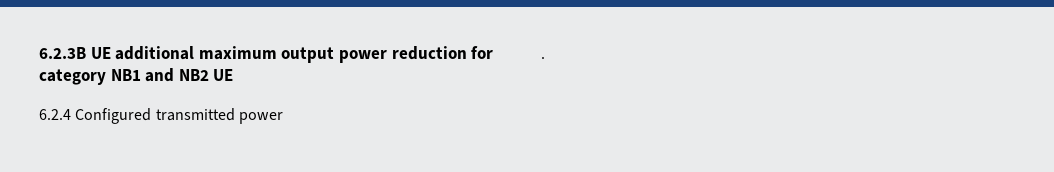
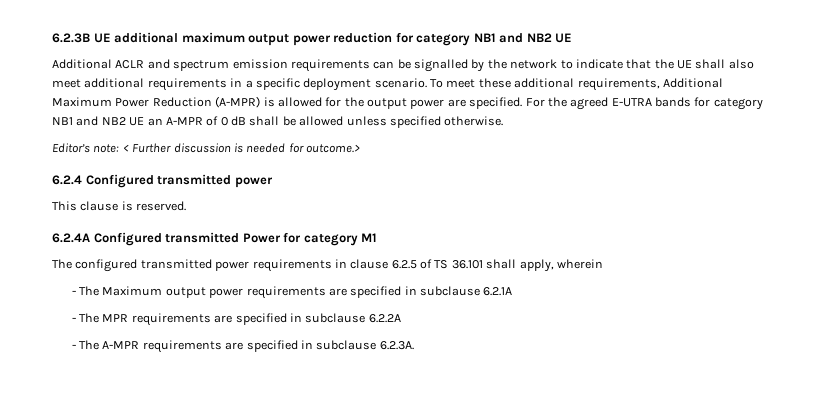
[39,108,283,124] [541,56,545,59] 6.2.4 Configured transmitted power // . -> [52,59,754,72] [52,78,723,91] [52,96,763,110] [52,116,504,128] [52,143,360,153] [52,174,273,188] [52,201,187,211] [52,232,378,246] [52,259,603,272] [71,286,513,299] [71,313,401,326] [71,340,414,353] Additional ACLR and spectrum emission requirements can be signalled by the network to indicate that the UE shall also meet additional requirements in a specific deployment scenario. To meet these additional requirements, Additional Maximum Power Reduction (A-MPR) is allowed for the output power are specified. For the agreed E-UTRA bands for category NB1 and NB2 UE an A-MPR of 0 dB shall be allowed unless specified otherwise. // Editor’s note: < Further discussion is needed for outcome.> // 6.2.4 Configured transmitted power // This clause is reserved. // 6.2.4A Configured transmitted Power for category M1 // The configured transmitted power requirements in clause 6.2.5 of TS 36.101 shall apply, wherein // - The Maximum output power requirements are specified in subclause 6.2.1A // - The MPR requirements are specified in subclause 6.2.2A // - The A-MPR requirements are specified in subclause 6.2.3A.

